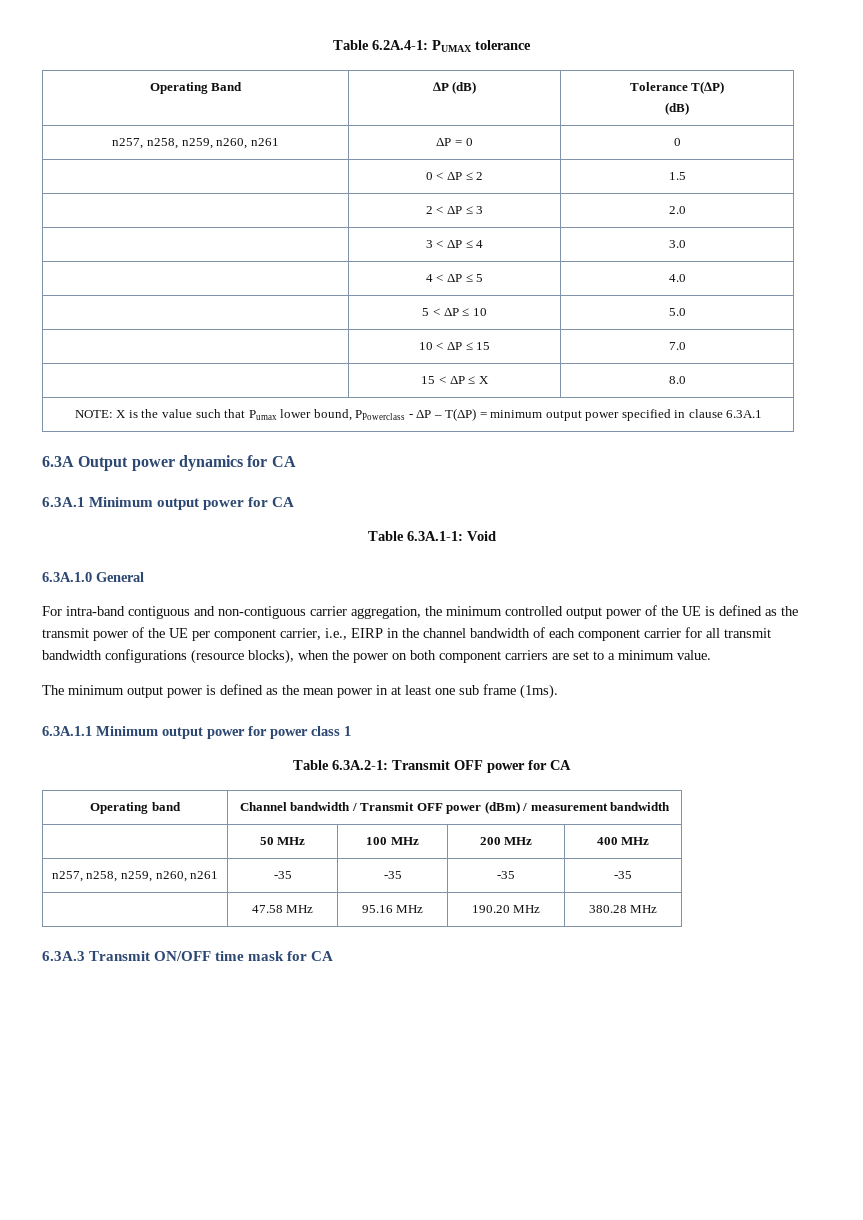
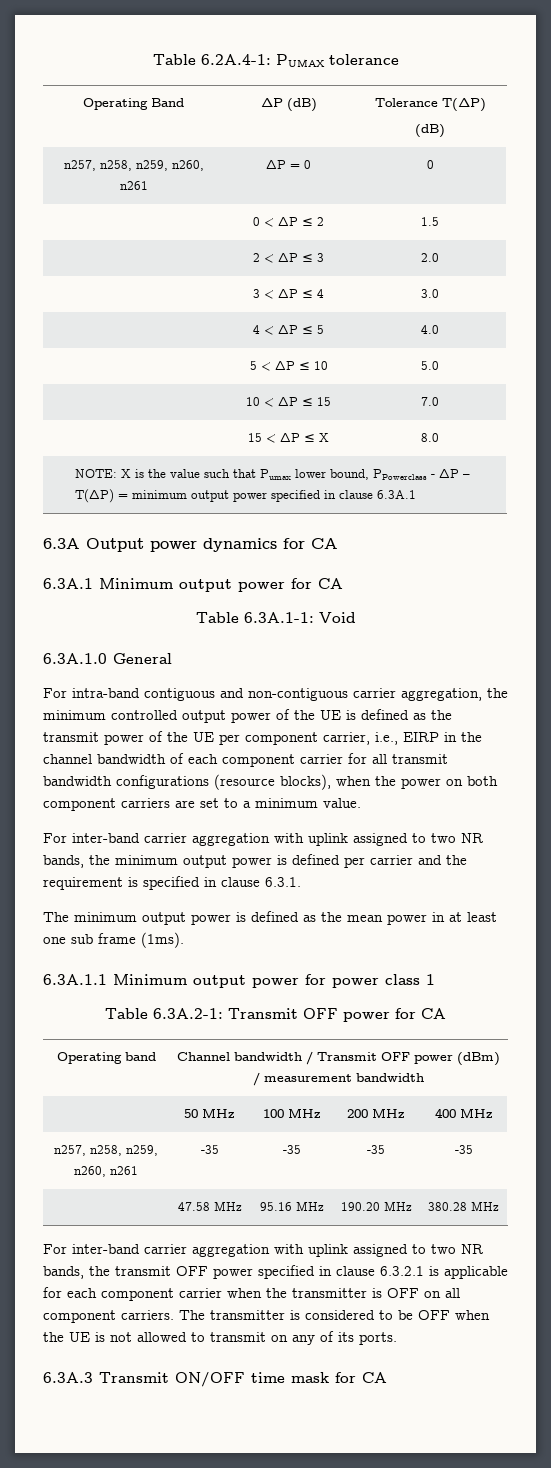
(711, 655) none -> [43,833,483,846] [43,854,467,868] [43,876,301,890] // For inter-band carrier aggregation with uplink assigned to two NR bands, the minimum output power is defined per carrier and the requirement is specified in clause 6.3.1.
(658, 909) none -> [43,1244,483,1257] [43,1265,508,1279] [43,1287,460,1301] [43,1310,490,1323] [43,1331,397,1345] // For inter-band carrier aggregation with uplink assigned to two NR bands, the transmit OFF power specified in clause 6.3.2.1 is applicable for each component carrier when the transmitter is OFF on all component carriers. The transmitter is considered to be OFF when the UE is not allowed to transmit on any of its ports.

